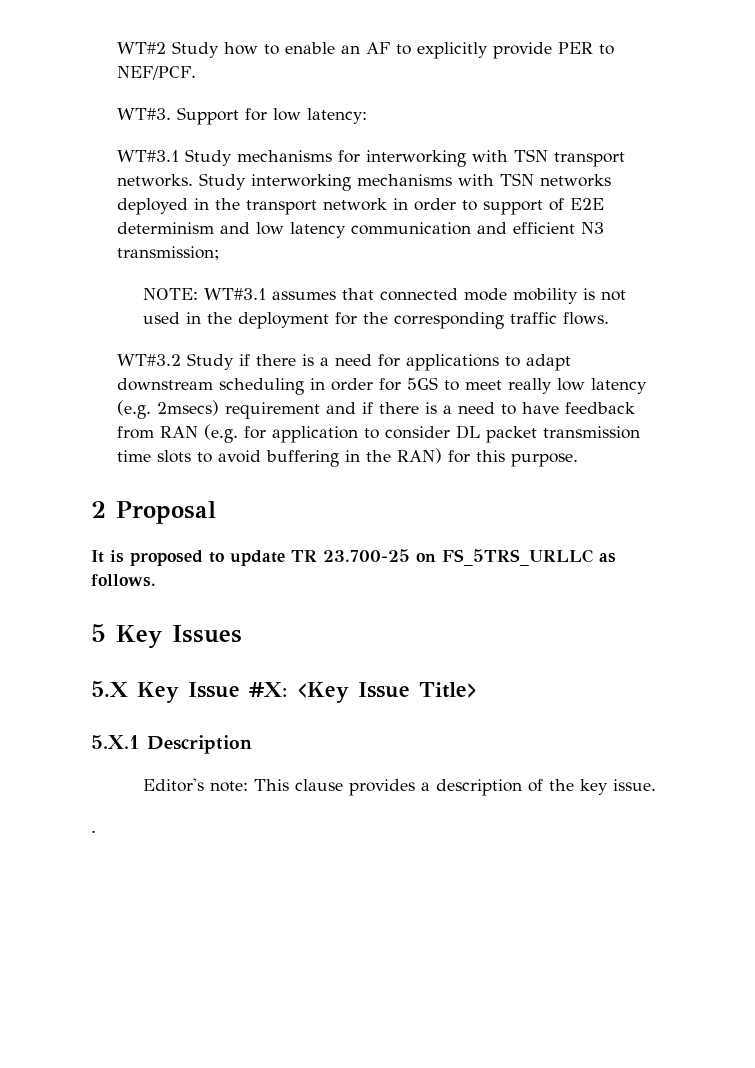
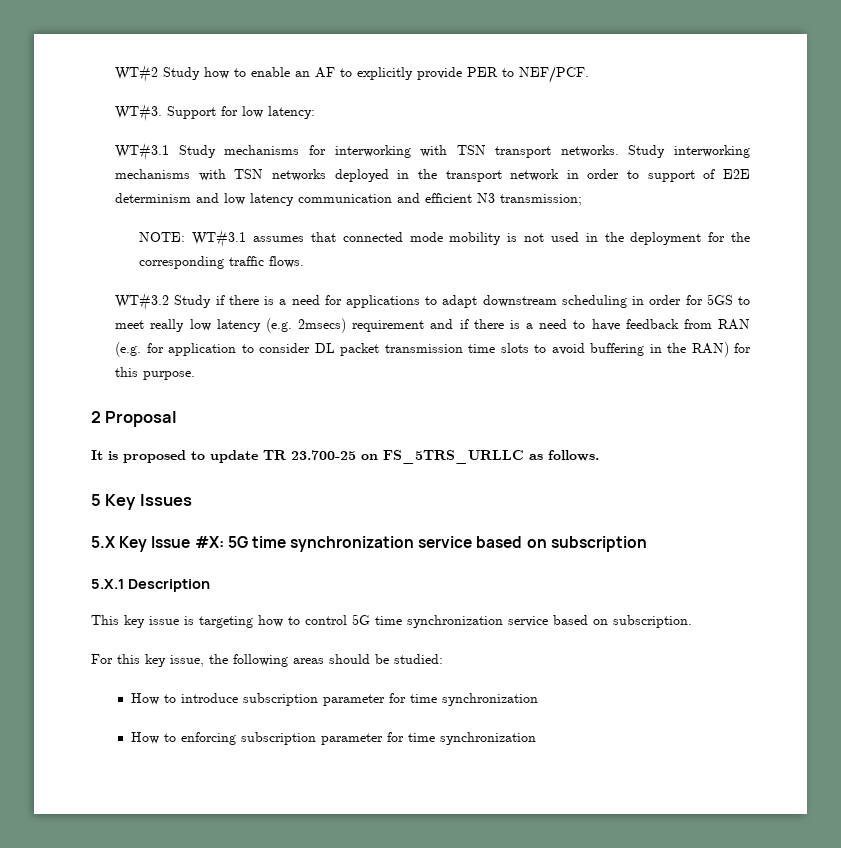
[296,682,478,703] [91,735,252,754] [142,778,656,796] [91,830,96,833] <Key Issue Title> // 5.X.1 Description // Editor's note: This clause provides a description of the key issue. // . -> [227,536,647,552] [91,579,210,592] [91,614,692,628] [91,654,443,667] [130,693,538,706] [130,732,536,745] 5G time synchronization service based on subscription // 5.X.1 Description // This key issue is targeting how to control 5G time synchronization service based on subscription. // For this key issue, the following areas should be studied: // How to introduce subscription parameter for time synchronization // How to enforcing subscription parameter for time synchronization

